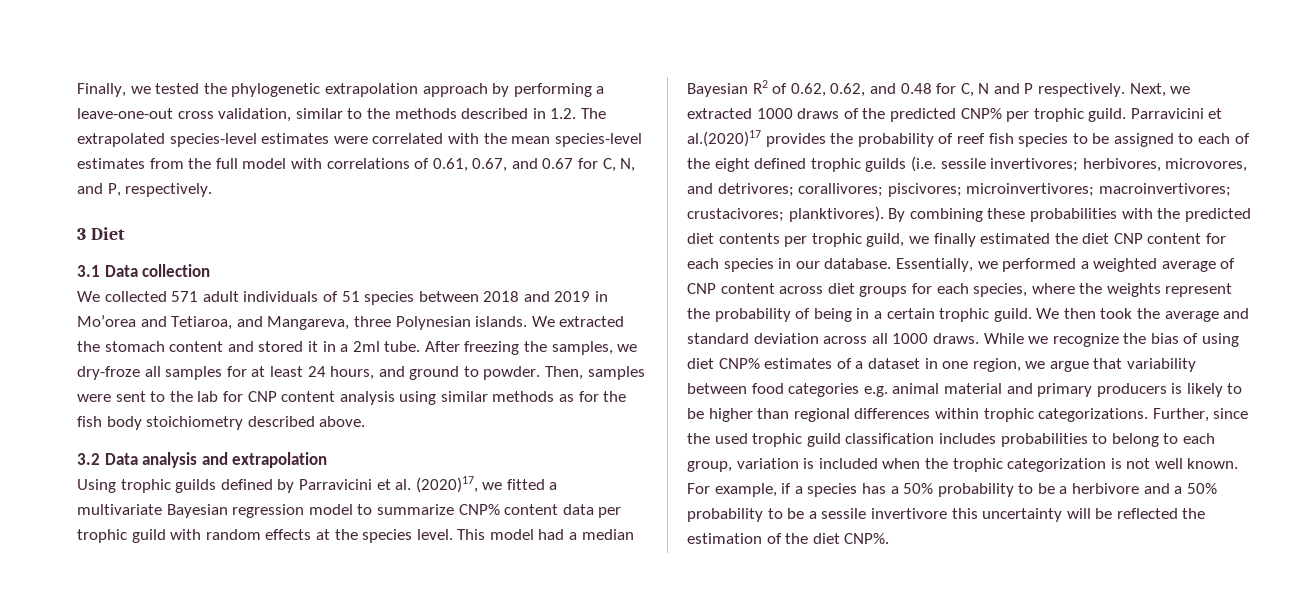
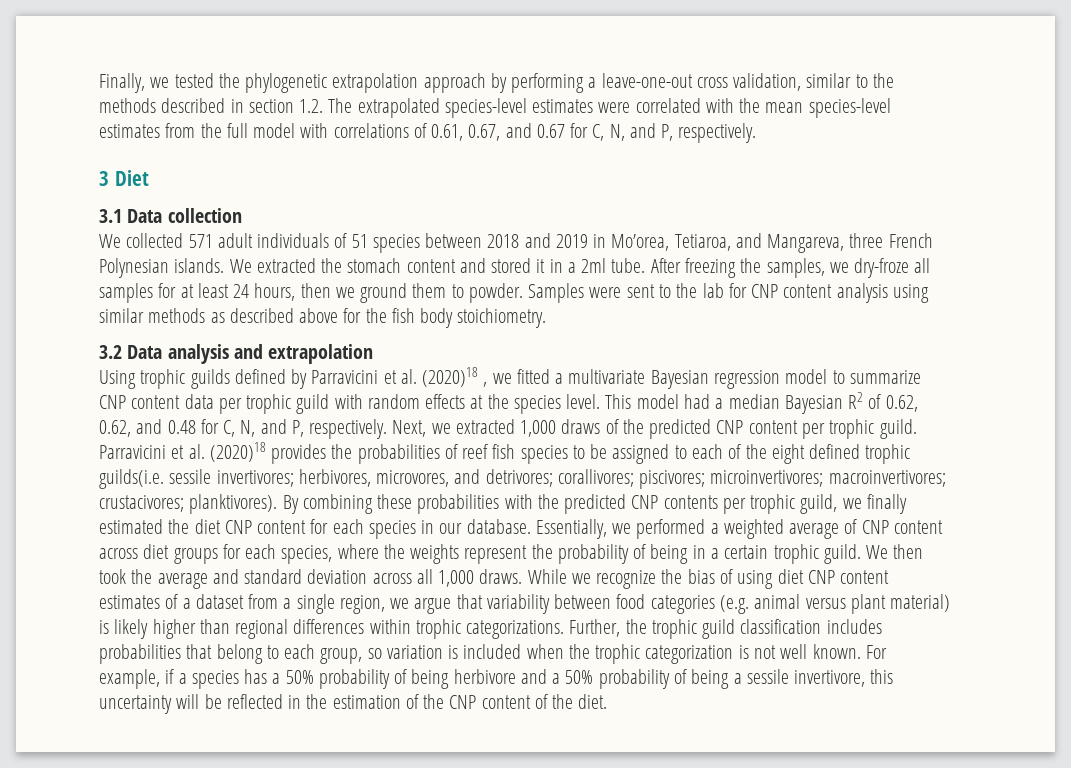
(546, 113) none -> [248,99,294,113] section
[77,315,167,327] Mo’orea and -> [611,234,670,251] Mo’orea,
(391, 321) none -> [888,233,933,248] French
[378,366,645,380] and ground to powder. Then, samples -> [300,283,585,303] then we ground them to powder. Samples
(575, 398) none -> [229,308,339,323] described above
[146,416,366,430] stoichiometry described above. -> [457,308,547,328] stoichiometry.
[415,476,478,493] (2020)17, -> [422,367,488,387] (2020)18 ,
[458,504,500,515] CNP% -> [99,395,126,409] CNP
[978,83,1034,94] N and P -> [240,419,304,437] N, and P,
[756,108,793,119] 1000 -> [520,420,557,437] 1,000
[960,108,1002,119] CNP% -> [716,420,798,434] CNP content
[687,130,761,147] al.(2020)17 -> [188,442,266,462] al. (2020)18
[857,133,934,147] probability -> [357,444,440,464] probabilities
[865,156,936,172] guilds (i.e. -> [99,469,164,489] guilds(i.e.
[687,233,714,244] diet -> [631,495,659,509] CNP
[892,333,929,344] 1000 -> [438,570,475,587] 1,000
[718,358,760,369] CNP% -> [807,570,890,584] CNP content
[924,358,969,369] in one -> [248,594,335,614] from a single
[863,383,1243,397] [687,408,704,419] e.g. animal material and primary producers is likely to be -> [719,594,951,614] [99,619,149,639] (e.g. animal versus plant material) is likely
[1213,408,1249,419] [687,433,748,444] since the used -> [625,619,647,634] the
[1092,433,1108,444] to -> [186,644,213,659] that
(732, 466) none -> [367,648,382,659] so
[1018,483,1068,494] to be a -> [394,669,450,689] of being
[767,508,805,519] to be -> [673,669,730,689] of being
[870,508,947,519] invertivore -> [794,670,866,687] invertivore,
(1178, 513) none -> [288,695,302,709] in
[812,533,890,544] diet CNP%. -> [449,694,608,709] CNP content of the diet.

